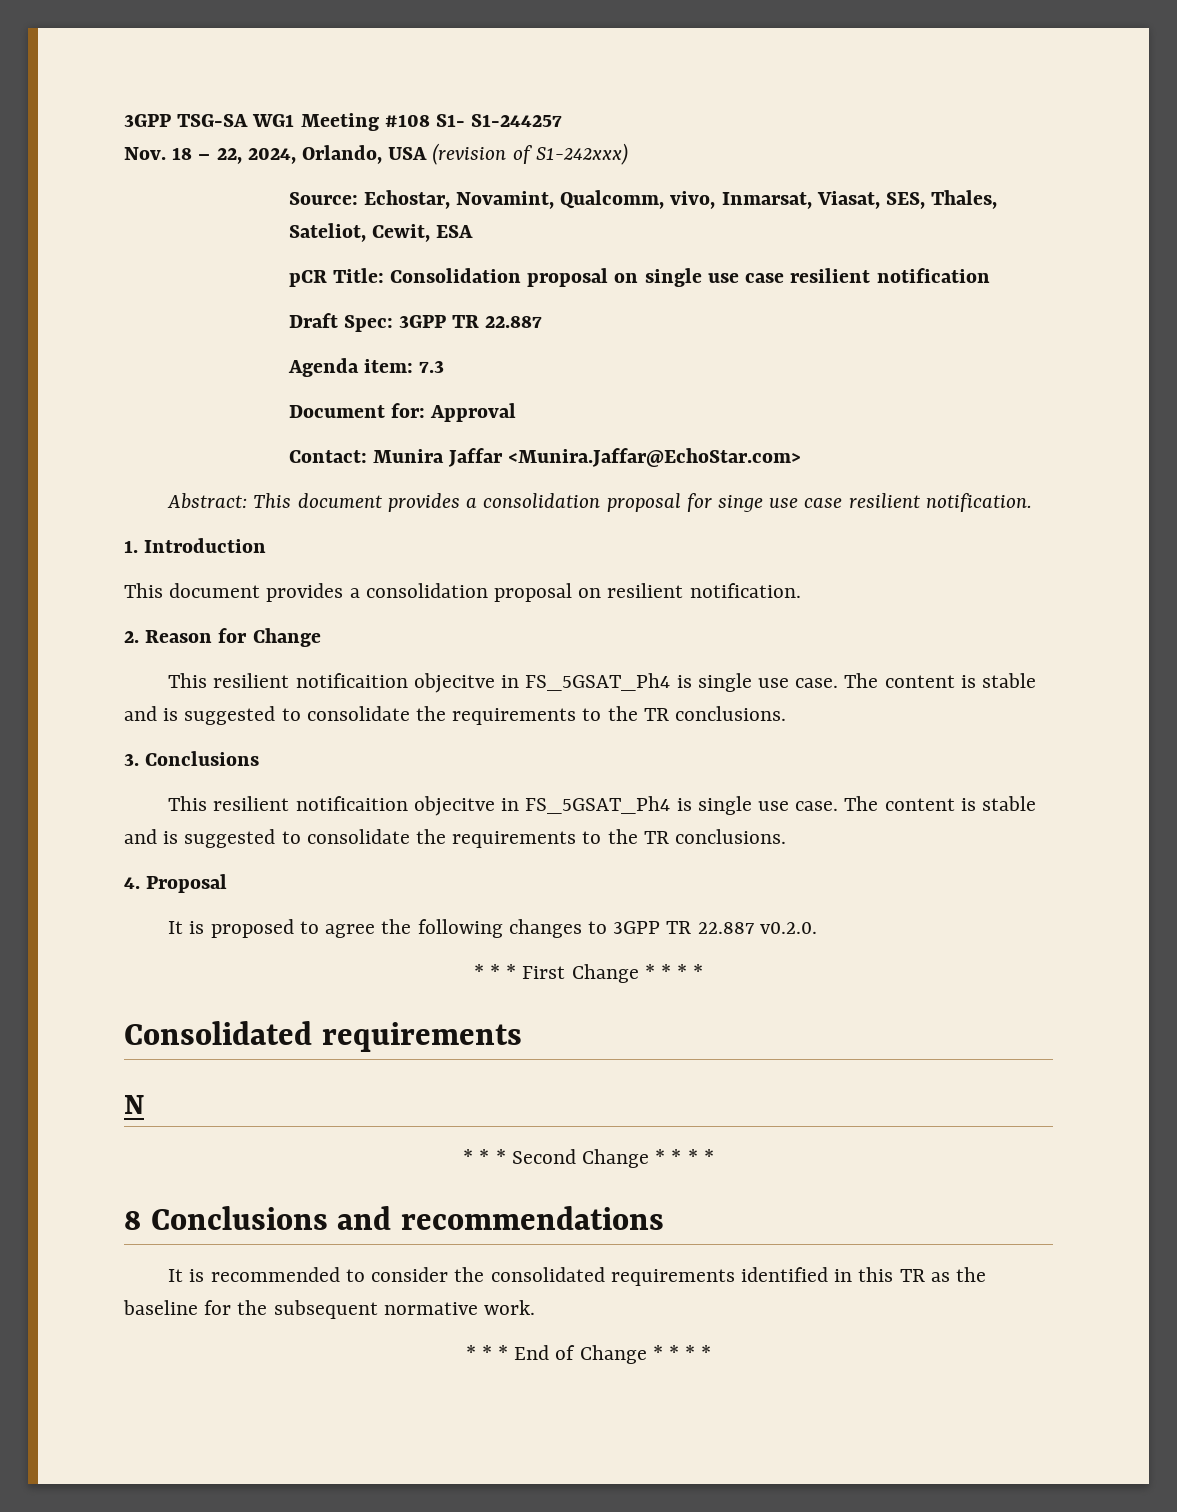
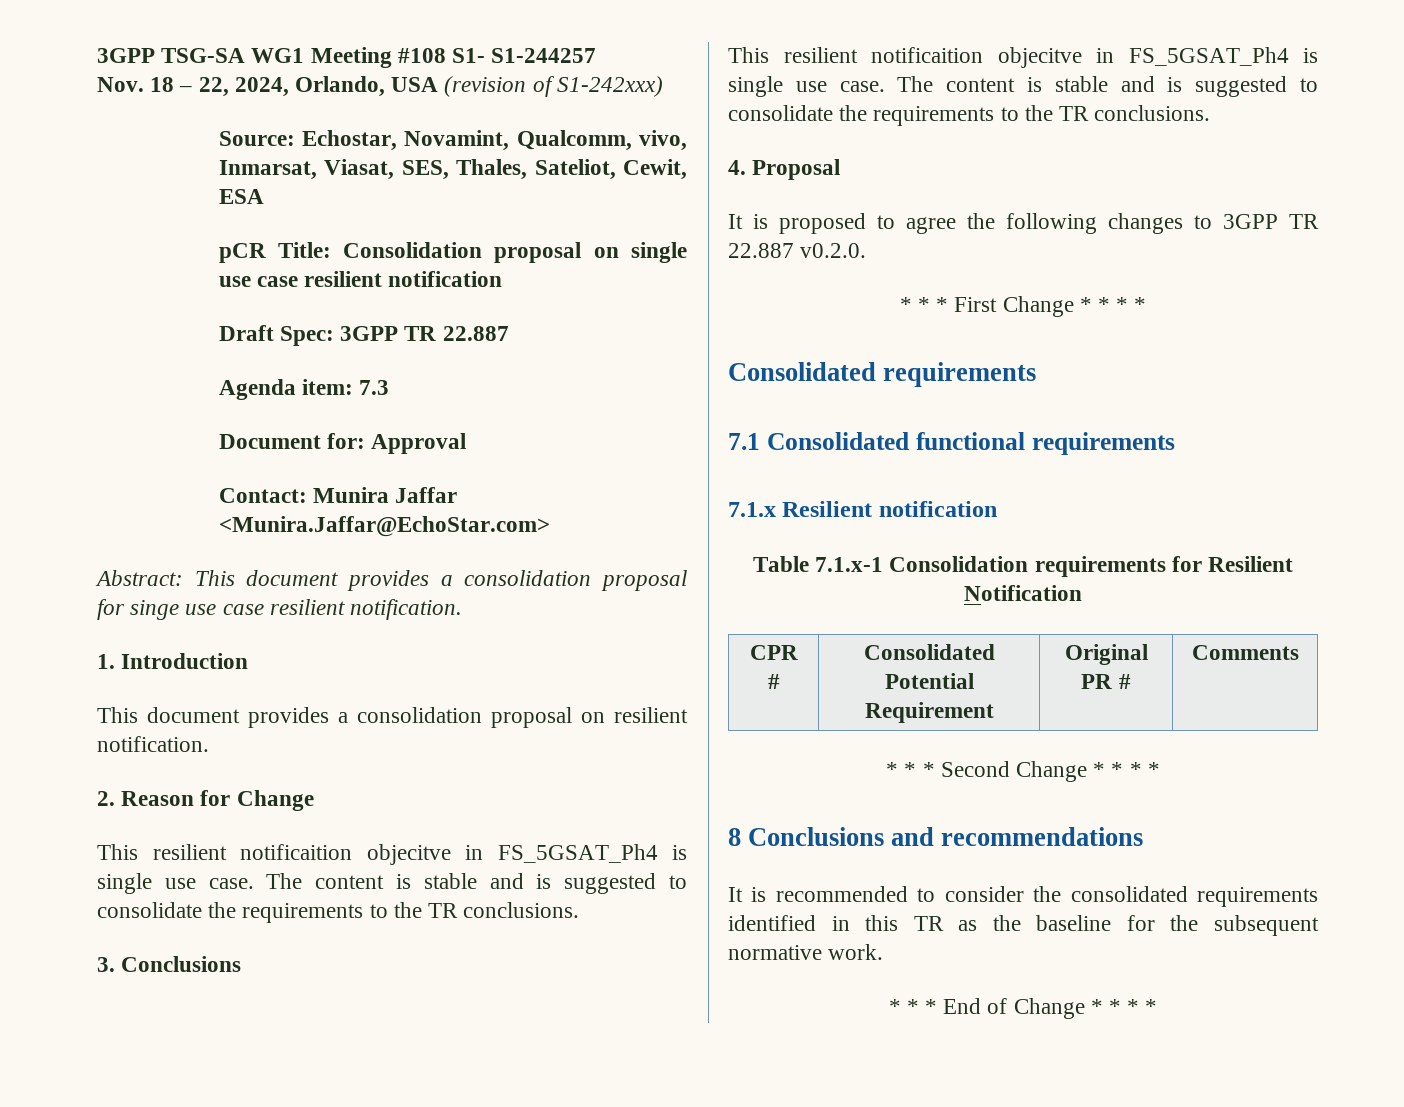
[124,1095,144,1114] N -> [728,432,1175,455] [728,501,997,517] [752,556,1294,577] [964,585,1082,601] [749,645,798,660] [767,674,780,689] [863,644,995,660] [884,673,974,689] [864,702,994,723] [1064,644,1148,665] [1081,674,1131,689] [1191,645,1299,660] 7.1 Consolidated functional requirements // 7.1.x Resilient notification // Table 7.1.x-1 Consolidation requirements for Resilient Notification // CPR # | Consolidated Potential Requirement | Original PR # | Comments

